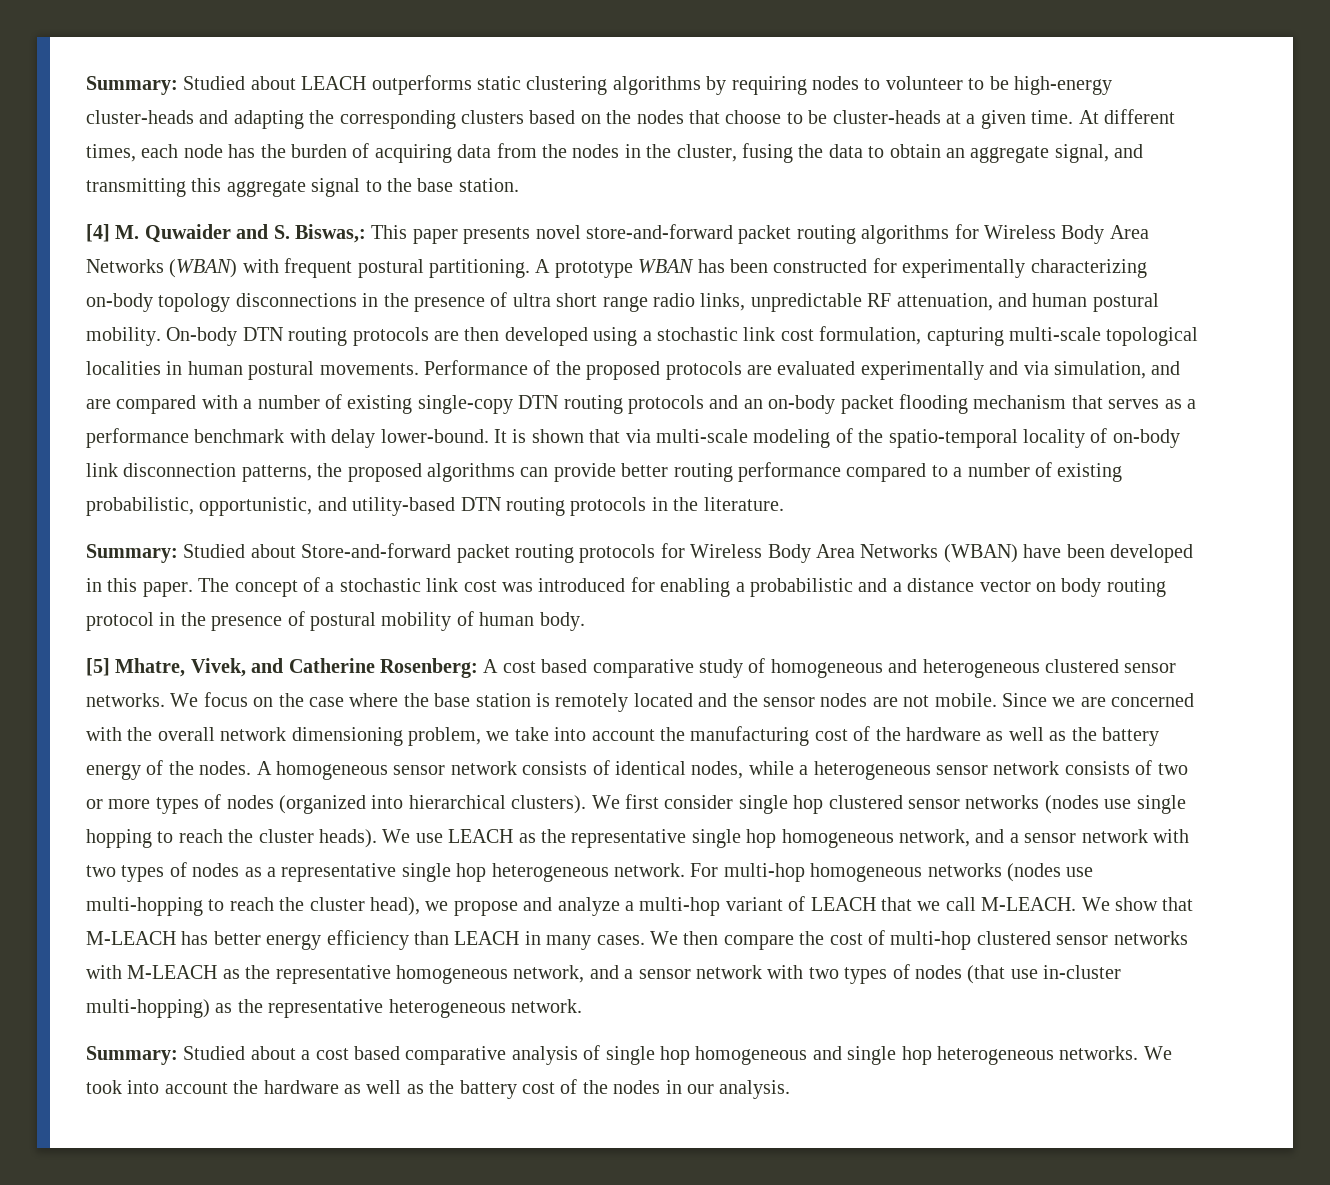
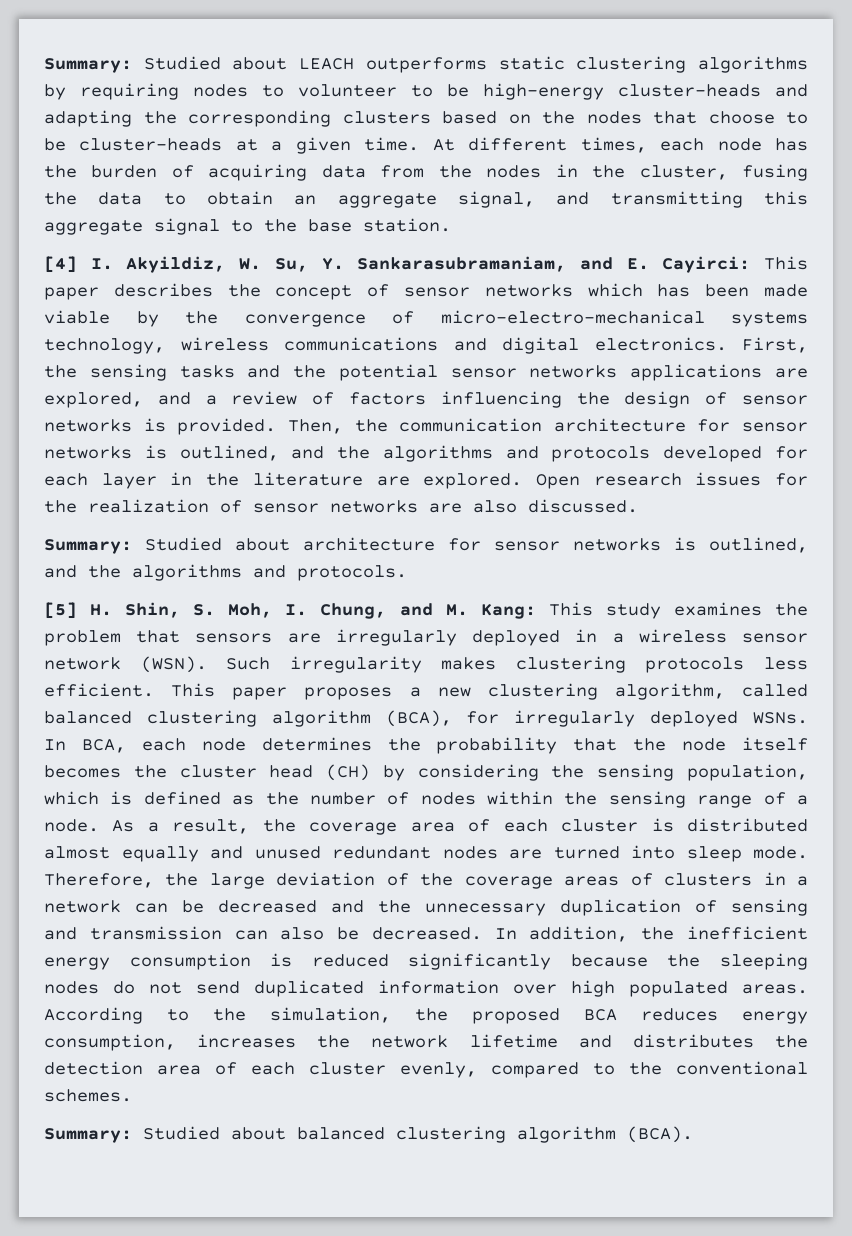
[115,224,1149,244] [86,258,1147,278] [86,292,1159,312] [86,326,1199,346] [86,360,1181,380] [86,394,1196,414] [86,428,1180,448] [86,462,1123,482] [86,497,784,516] [86,543,1193,563] [86,577,1166,597] [86,611,585,631] [86,658,1177,678] [86,692,1195,712] [86,726,1159,746] [86,760,1188,780] [86,794,1186,814] [86,829,1189,848] [86,862,1094,882] [86,896,1194,916] [86,930,1188,950] [86,964,1122,984] [86,999,582,1018] [86,1045,1172,1065] [86,1079,791,1099] M. Quwaider and S. Biswas,: This paper presents novel store-and-forward packet routing algorithms for Wireless Body Area Networks (WBAN) with frequent postural partitioning. A prototype WBAN has been constructed for experimentally characterizing on-body topology disconnections in the presence of ultra short range radio links, unpredictable RF attenuation, and human postural mobility. On-body DTN routing protocols are then developed using a stochastic link cost formulation, capturing multi-scale topological localities in human postural movements. Performance of the proposed protocols are evaluated experimentally and via simulation, and are compared with a number of existing single-copy DTN routing protocols and an on-body packet flooding mechanism that serves as a performance benchmark with delay lower-bound. It is shown that via multi-scale modeling of the spatio-temporal locality of on-body link disconnection patterns, the proposed algorithms can provide better routing performance compared to a number of existing probabilistic, opportunistic, and utility-based DTN routing protocols in the literature. // Summary: Studied about Store-and-forward packet routing protocols for Wireless Body Area Networks (WBAN) have been developed in this paper. The concept of a stochastic link cost was introduced for enabling a probabilistic and a distance vector on body routing protocol in the presence of postural mobility of human body. // [5] Mhatre, Vivek, and Catherine Rosenberg: A cost based comparative study of homogeneous and heterogeneous clustered sensor networks. We focus on the case where the base station is remotely located and the sensor nodes are not mobile. Since we are concerned with the overall network dimensioning problem, we take into account the manufacturing cost of the hardware as well as the battery energy of the nodes. A homogeneous sensor network consists of identical nodes, while a heterogeneous sensor network consists of two or more types of nodes (organized into hierarchical clusters). We first consider single hop clustered sensor networks (nodes use single hopping to reach the cluster heads). We use LEACH as the representative single hop homogeneous network, and a sensor network with two types of nodes as a representative single hop heterogeneous network. For multi-hop homogeneous networks (nodes use multi-hopping to reach the cluster head), we propose and analyze a multi-hop variant of LEACH that we call M-LEACH. We show that M-LEACH has better energy efficiency than LEACH in many cases. We then compare the cost of multi-hop clustered sensor networks with M-LEACH as the representative homogeneous network, and a sensor network with two types of nodes (that use in-cluster multi-hopping) as the representative heterogeneous network. // Summary: Studied about a cost based comparative analysis of single hop homogeneous and single hop heterogeneous networks. We took into account the hardware as well as the battery cost of the nodes in our analysis. -> [90,256,809,273] [44,283,808,300] [44,310,808,327] [44,337,808,354] [44,364,808,381] [44,391,808,408] [44,418,808,435] [44,445,808,462] [44,472,808,489] [44,499,638,513] [44,537,808,554] [44,564,407,581] [44,602,809,619] [44,629,808,646] [44,656,808,673] [44,683,808,700] [44,710,808,727] [44,737,808,754] [44,764,808,781] [44,791,808,808] [44,818,809,835] [44,845,808,862] [44,872,809,889] [44,899,808,916] [44,926,808,942] [44,953,808,970] [44,980,808,997] [44,1007,808,1024] [44,1034,808,1051] [44,1061,808,1078] [44,1089,132,1102] [44,1126,693,1143] I. Akyildiz, W. Su, Y. Sankarasubramaniam, and E. Cayirci: This paper describes the concept of sensor networks which has been made viable by the convergence of micro-electro-mechanical systems technology, wireless communications and digital electronics. First, the sensing tasks and the potential sensor networks applications are explored, and a review of factors influencing the design of sensor networks is provided. Then, the communication architecture for sensor networks is outlined, and the algorithms and protocols developed for each layer in the literature are explored. Open research issues for the realization of sensor networks are also discussed. // Summary: Studied about architecture for sensor networks is outlined, and the algorithms and protocols. // [5] H. Shin, S. Moh, I. Chung, and M. Kang: This study examines the problem that sensors are irregularly deployed in a wireless sensor network (WSN). Such irregularity makes clustering protocols less efficient. This paper proposes a new clustering algorithm, called balanced clustering algorithm (BCA), for irregularly deployed WSNs. In BCA, each node determines the probability that the node itself becomes the cluster head (CH) by considering the sensing population, which is defined as the number of nodes within the sensing range of a node. As a result, the coverage area of each cluster is distributed almost equally and unused redundant nodes are turned into sleep mode. Therefore, the large deviation of the coverage areas of clusters in a network can be decreased and the unnecessary duplication of sensing and transmission can also be decreased. In addition, the inefficient energy consumption is reduced significantly because the sleeping nodes do not send duplicated information over high populated areas. According to the simulation, the proposed BCA reduces energy consumption, increases the network lifetime and distributes the detection area of each cluster evenly, compared to the conventional schemes. // Summary: Studied about balanced clustering algorithm (BCA).

